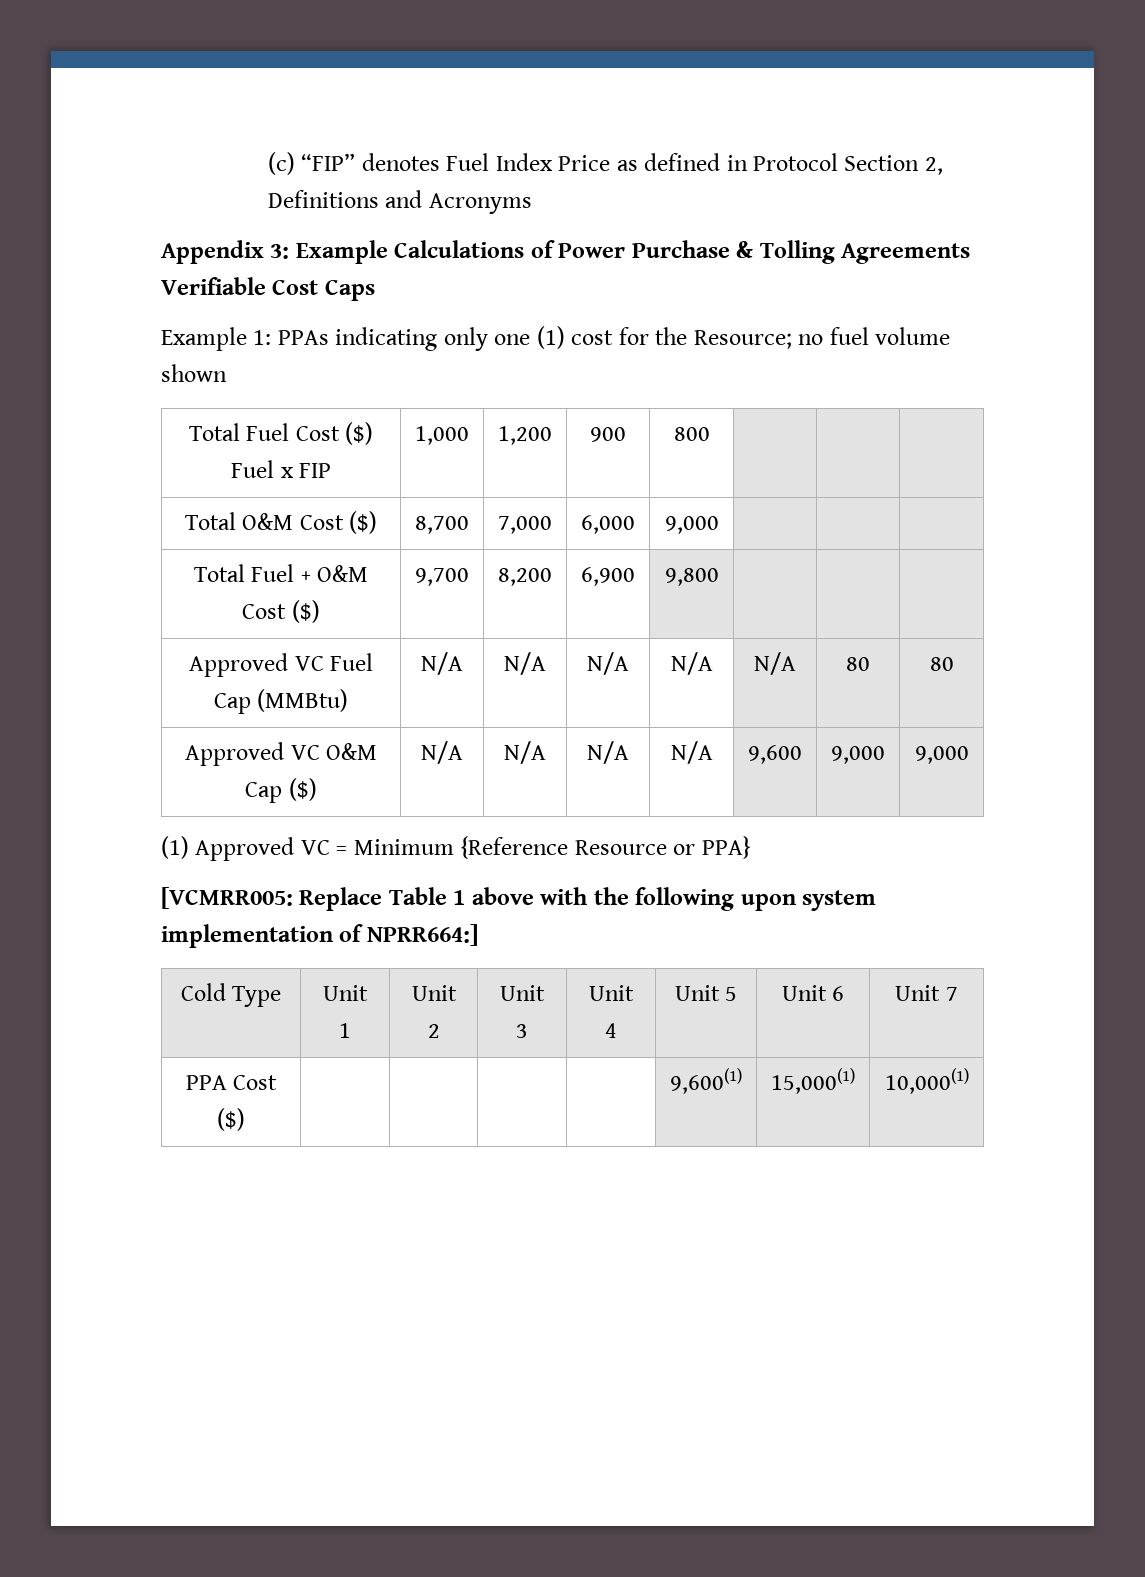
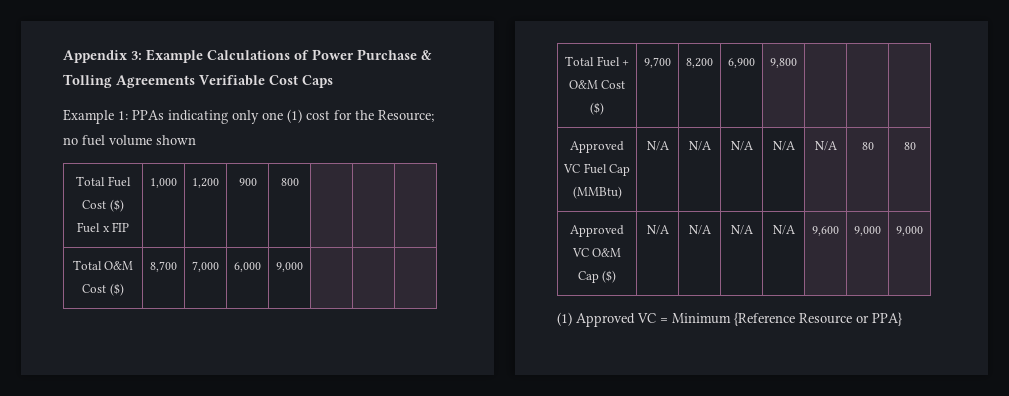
[267,152,943,175] [267,190,532,214] (c) “FIP” denotes Fuel Index Price as defined in Protocol Section 2, Definitions and Acronyms // -> (63, 56) none
[161,887,877,911] [161,924,478,948] [180,983,282,1007] [323,985,368,1001] [339,1023,351,1038] [411,985,457,1001] [427,1024,440,1038] [500,985,545,1001] [516,1024,528,1038] [589,985,634,1001] [605,1023,617,1038] [674,985,738,1001] [781,985,845,1001] [895,985,958,1001] [185,1075,278,1090] [217,1108,245,1131] [670,1068,742,1094] [771,1068,855,1094] [884,1068,969,1094] // [VCMRR005: Replace Table 1 above with the following upon system implementation of NPRR664:] // Cold Type | Unit 1 | Unit 2 | Unit 3 | Unit 4 | Unit 5 | Unit 6 | Unit 7 // PPA Cost ($) | | | | | 9,600(1) | 15,000(1) | 10,000(1) -> (902, 319) none

